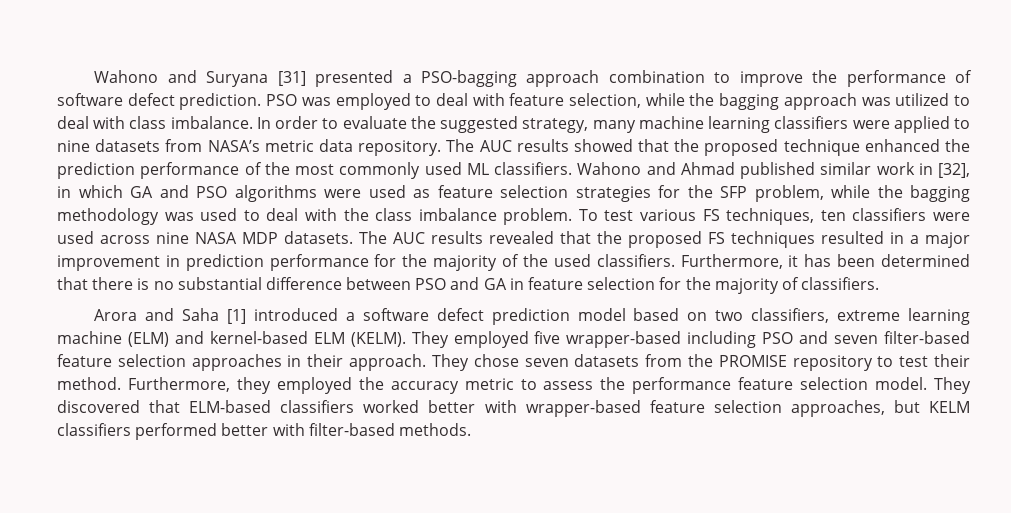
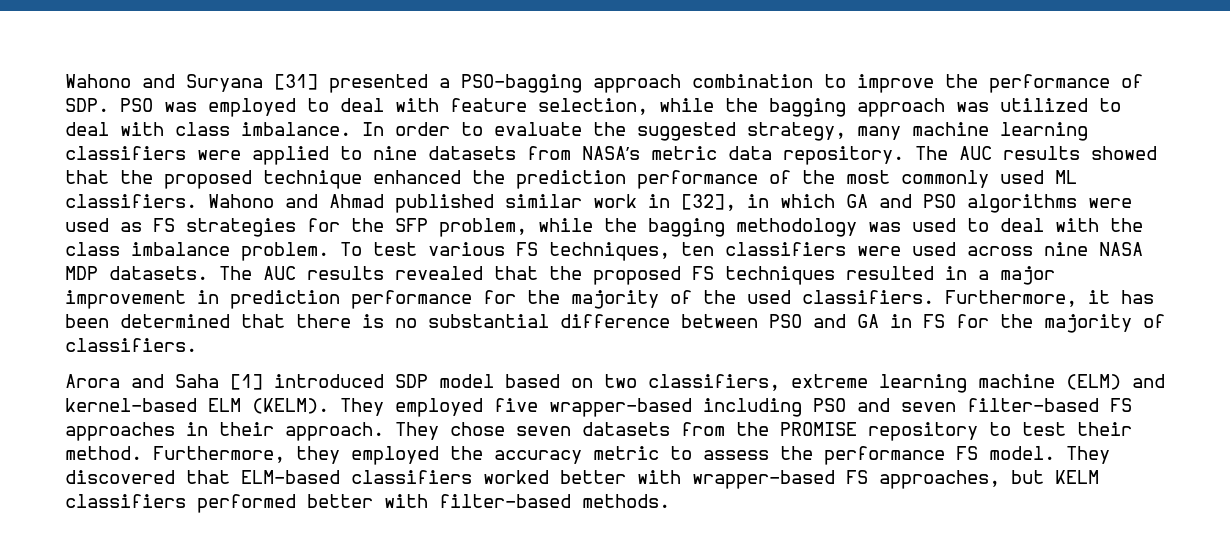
[57,93,262,110] software defect prediction. -> [65,98,109,112] SDP.
[437,185,568,198] feature selection -> [153,218,175,232] FS
[528,277,656,290] feature selection -> [923,314,945,328] FS
[345,308,570,325] a software defect prediction -> [395,374,428,388] SDP
[57,354,186,367] feature selection -> [1110,398,1132,412] FS
[738,377,869,390] feature selection -> [956,446,978,460] FS
[649,400,782,413] feature selection -> [846,470,868,484] FS

